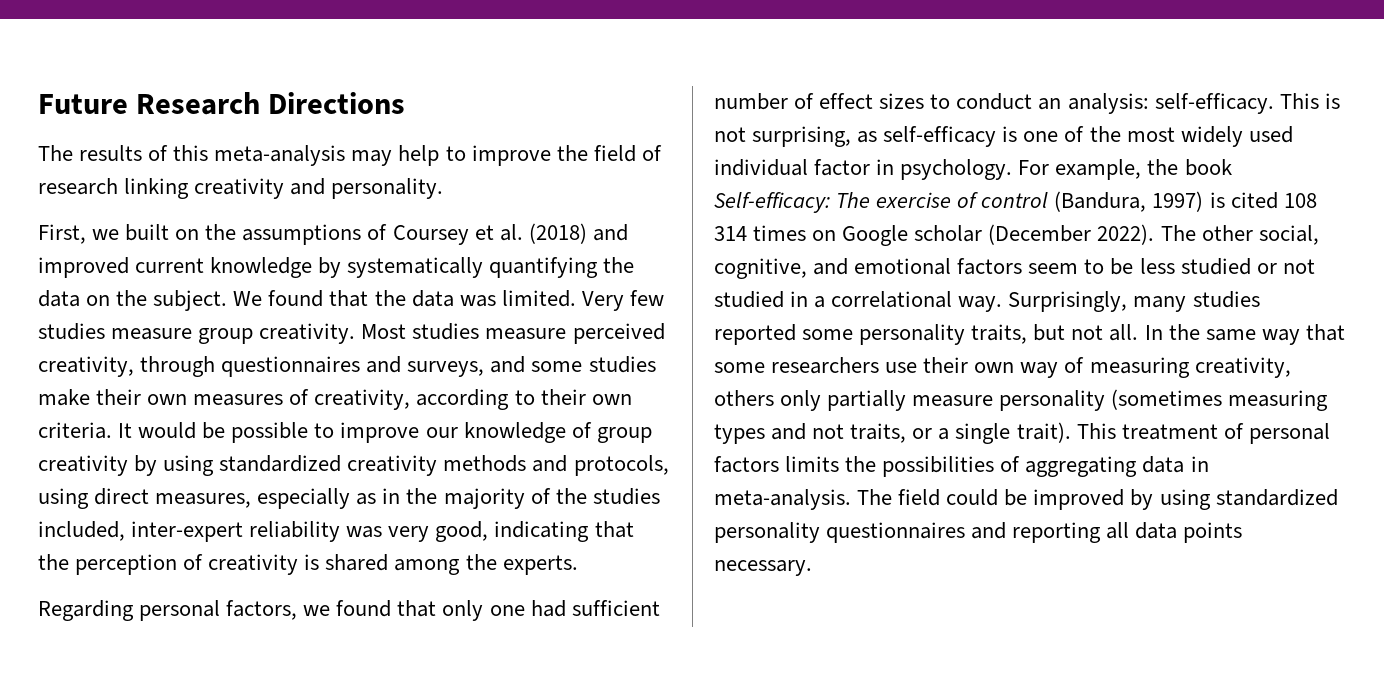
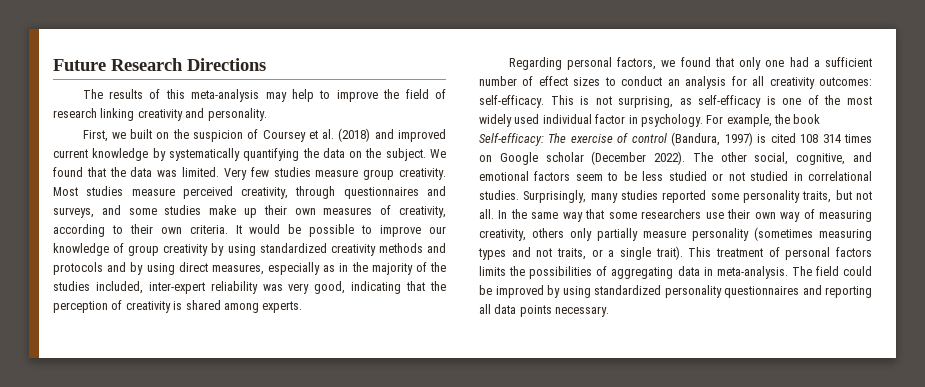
[242,224,362,245] assumptions -> [193,130,244,142] suspicion
(90, 397) none -> [244,208,257,218] up
[573,455,669,476] protocols, -> [53,262,144,275] protocols and by
[465,554,497,570] the -> (259, 308) none
(566, 608) none -> [813,60,820,67] a
[1067,93,1149,114] analysis: -> [685,76,872,89] analysis for all creativity outcomes:
[814,291,1003,312] a correlational way. -> [808,171,872,181] [479,190,519,200] correlational studies.

